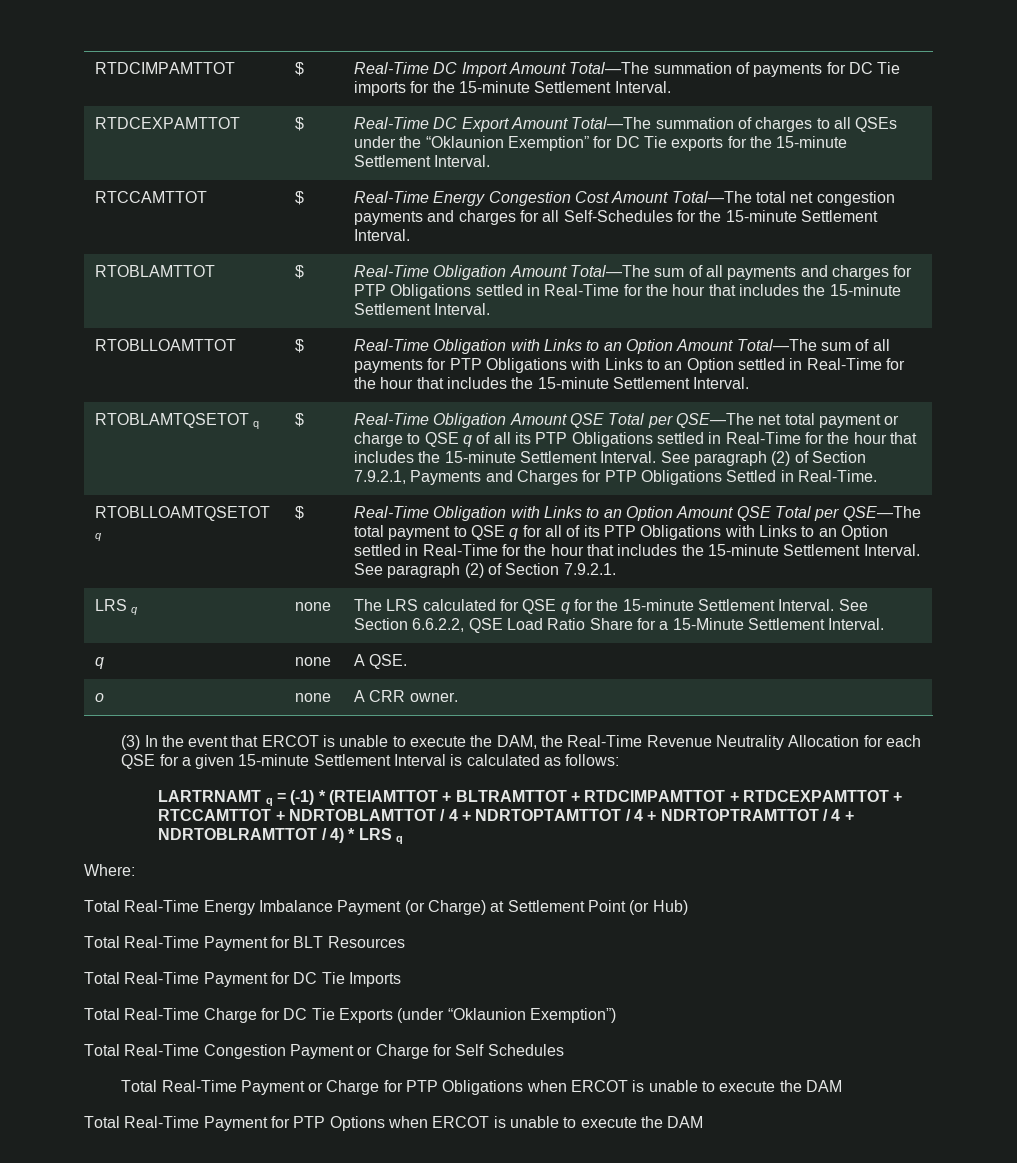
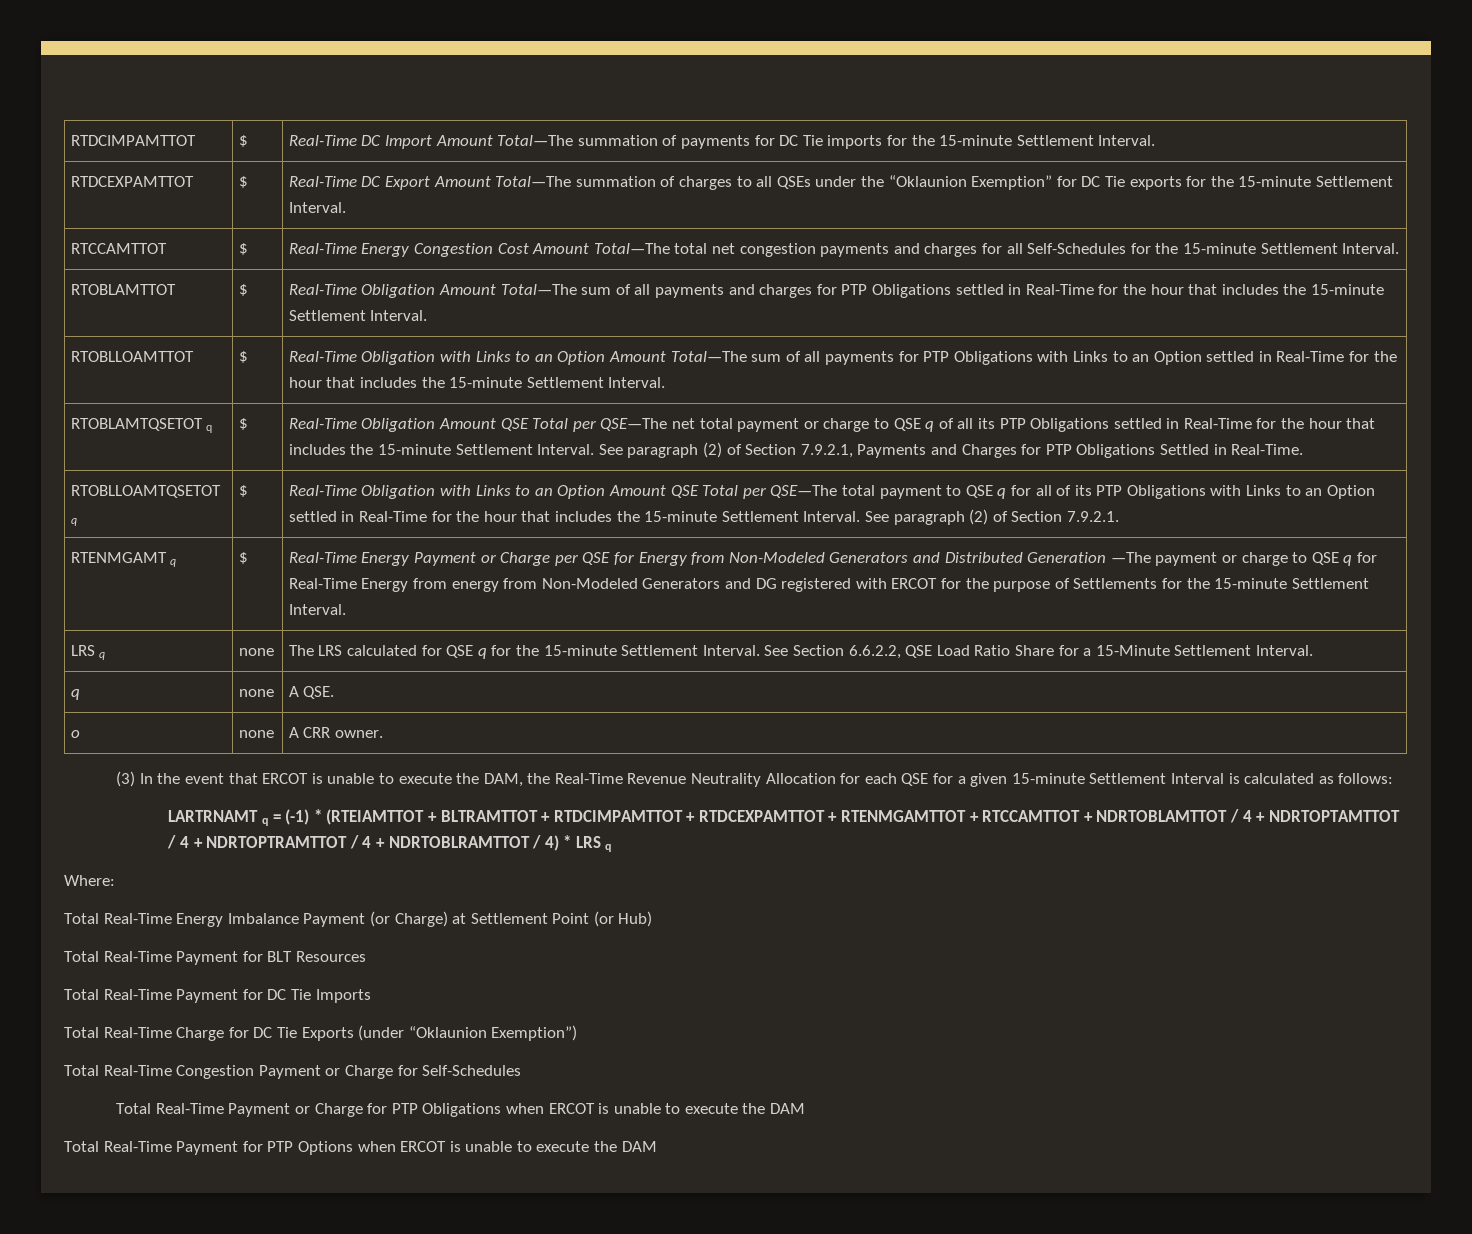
(616, 569) none -> [70,552,177,567] [238,552,248,564] [288,552,1377,566] [288,578,1369,592] [288,604,346,615] // RTENMGAMT q | $ | Real-Time Energy Payment or Charge per QSE for Energy from Non-Modeled Generators and Distributed Generation —The payment or charge to QSE q for Real-Time Energy from energy from Non-Modeled Generators and DG registered with ERCOT for the purpose of Settlements for the 15-minute Settlement Interval.
(903, 797) none -> [841,810,979,822] RTENMGAMTTOT +
[455,1044,564,1056] Self Schedules -> [422,1065,522,1076] Self-Schedules

